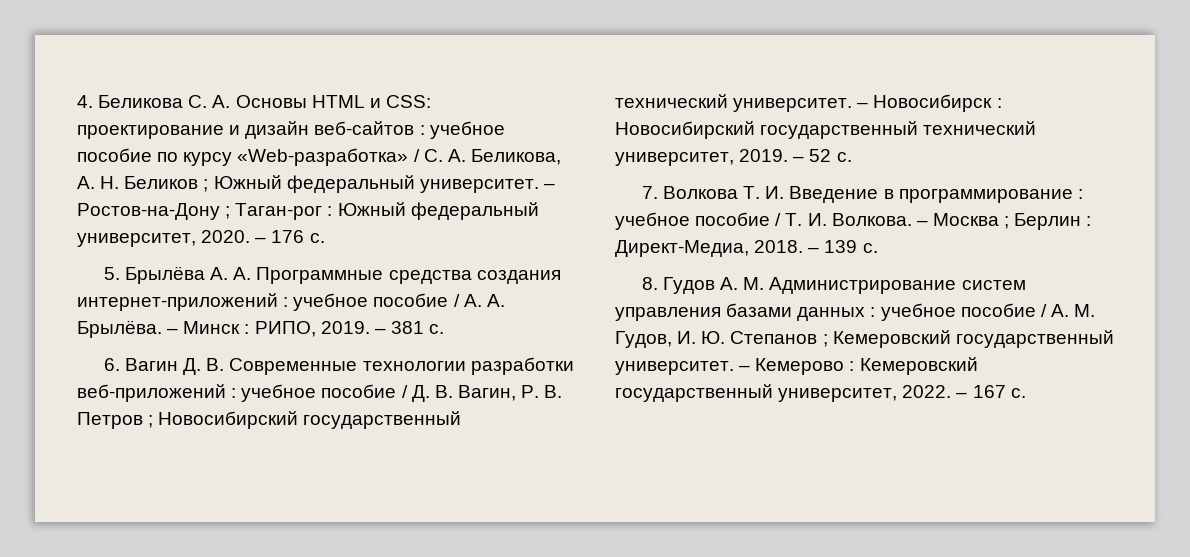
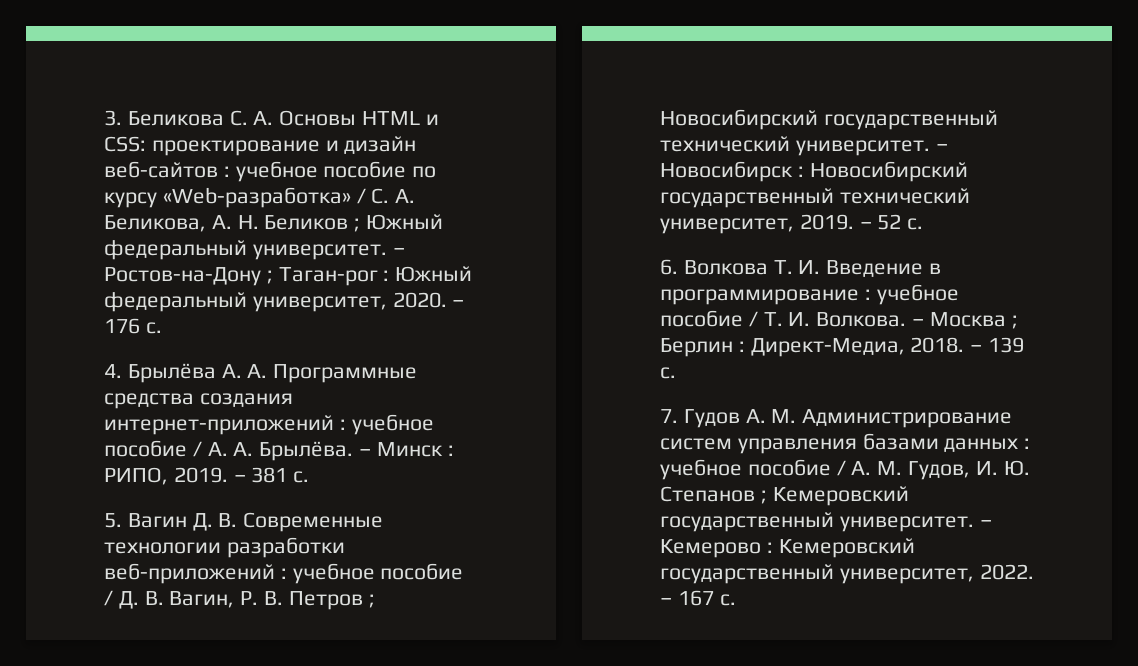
[77,95,93,108] 4. -> [104,110,122,126] 3.
[103,267,120,280] 5. -> [104,364,122,378] 4.
[103,358,120,371] 6. -> [104,513,122,528] 5.
[641,186,658,199] 7. -> [660,259,678,275] 6.
[641,277,658,290] 8. -> [660,409,678,423] 7.

